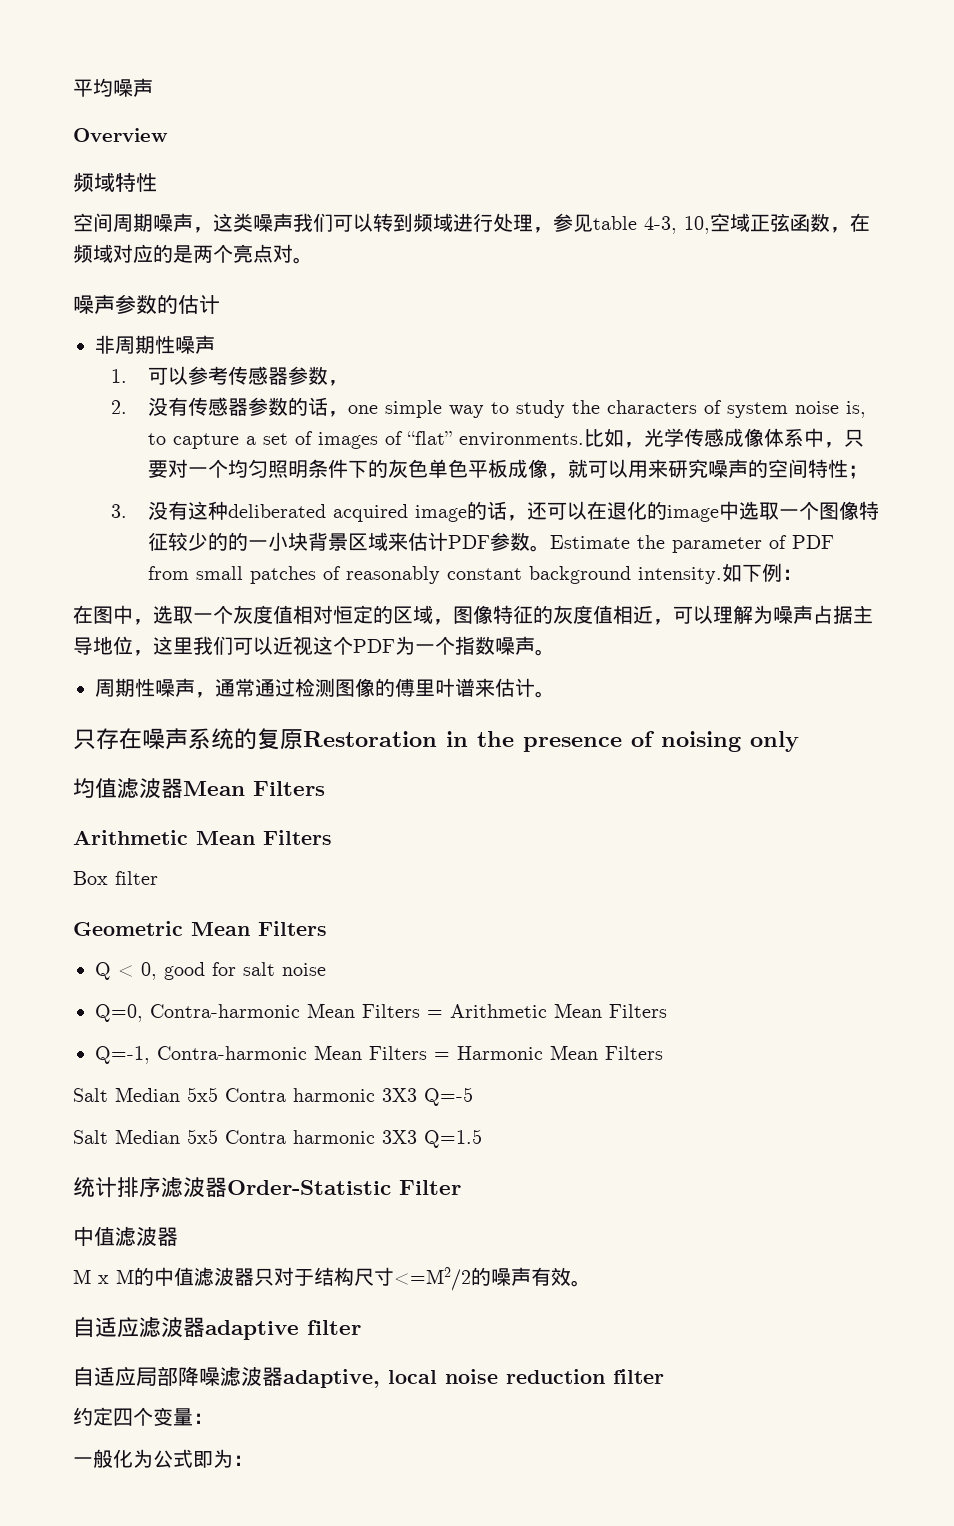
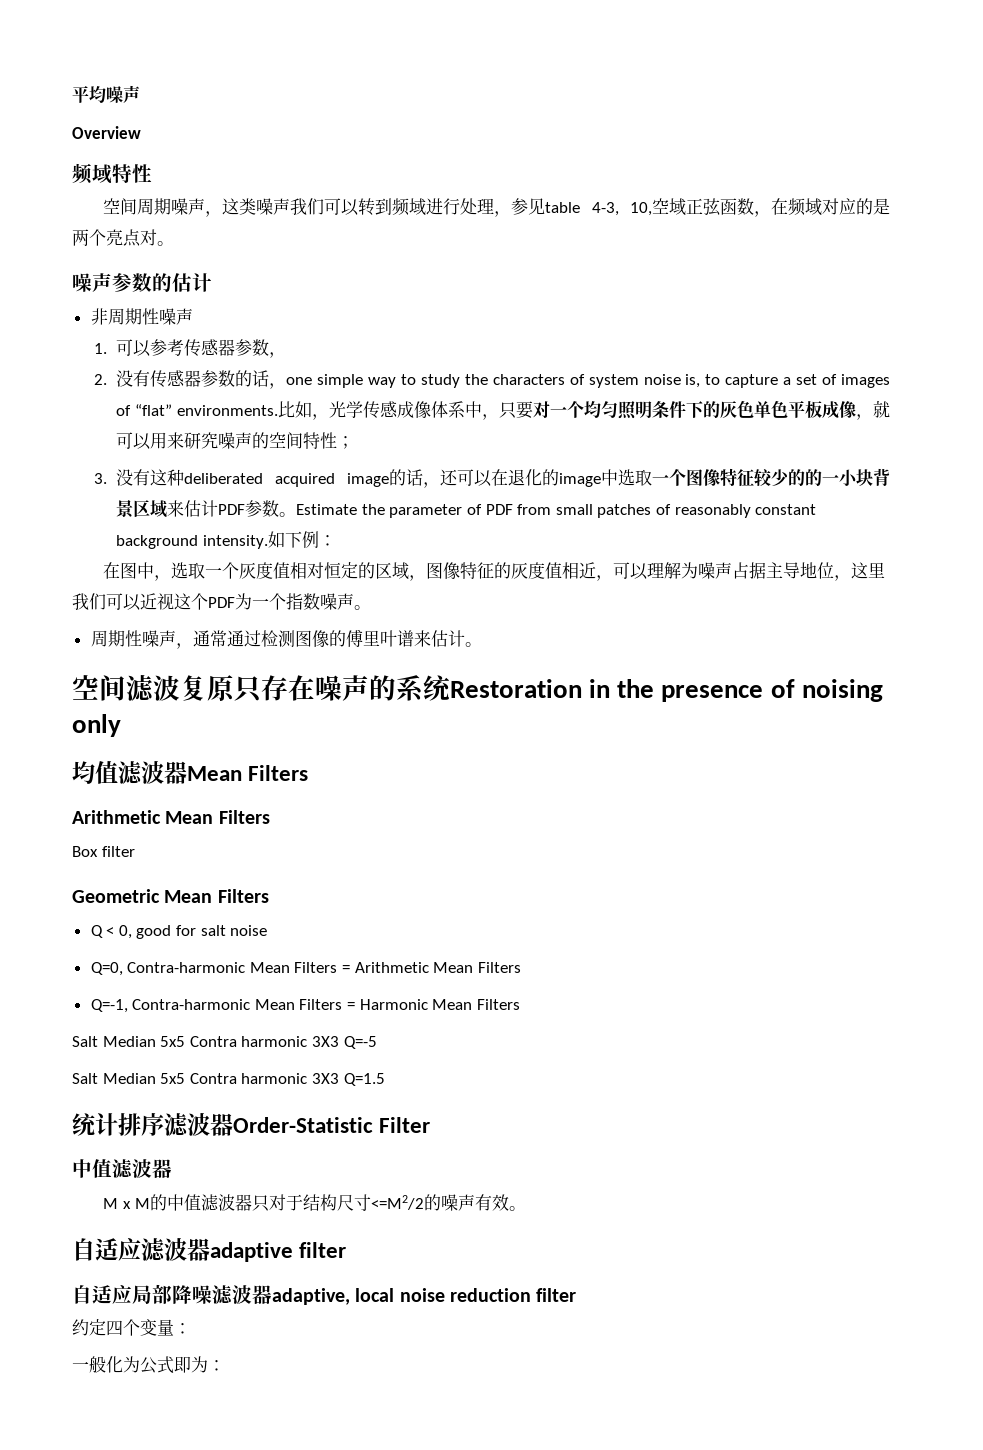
[73,728,303,750] 只存在噪声系统的复原 -> [72,675,451,703] 空间滤波复原只存在噪声的系统

